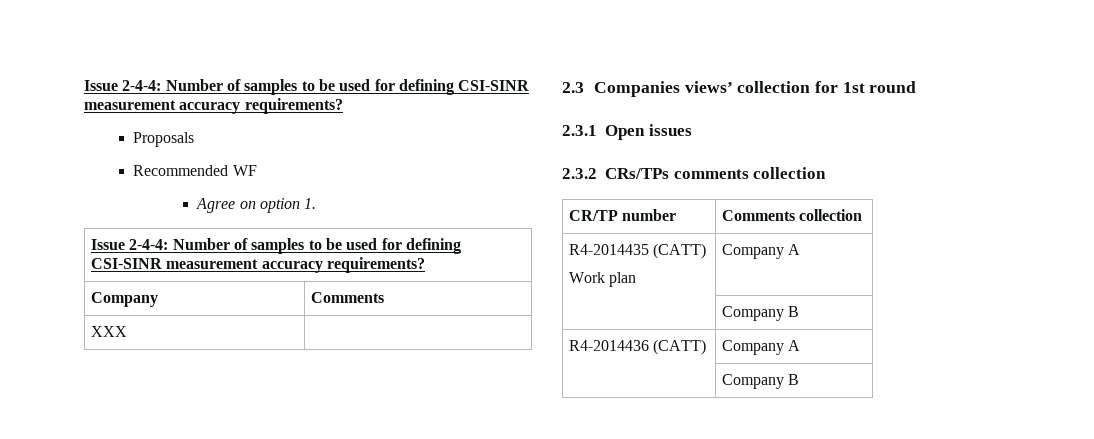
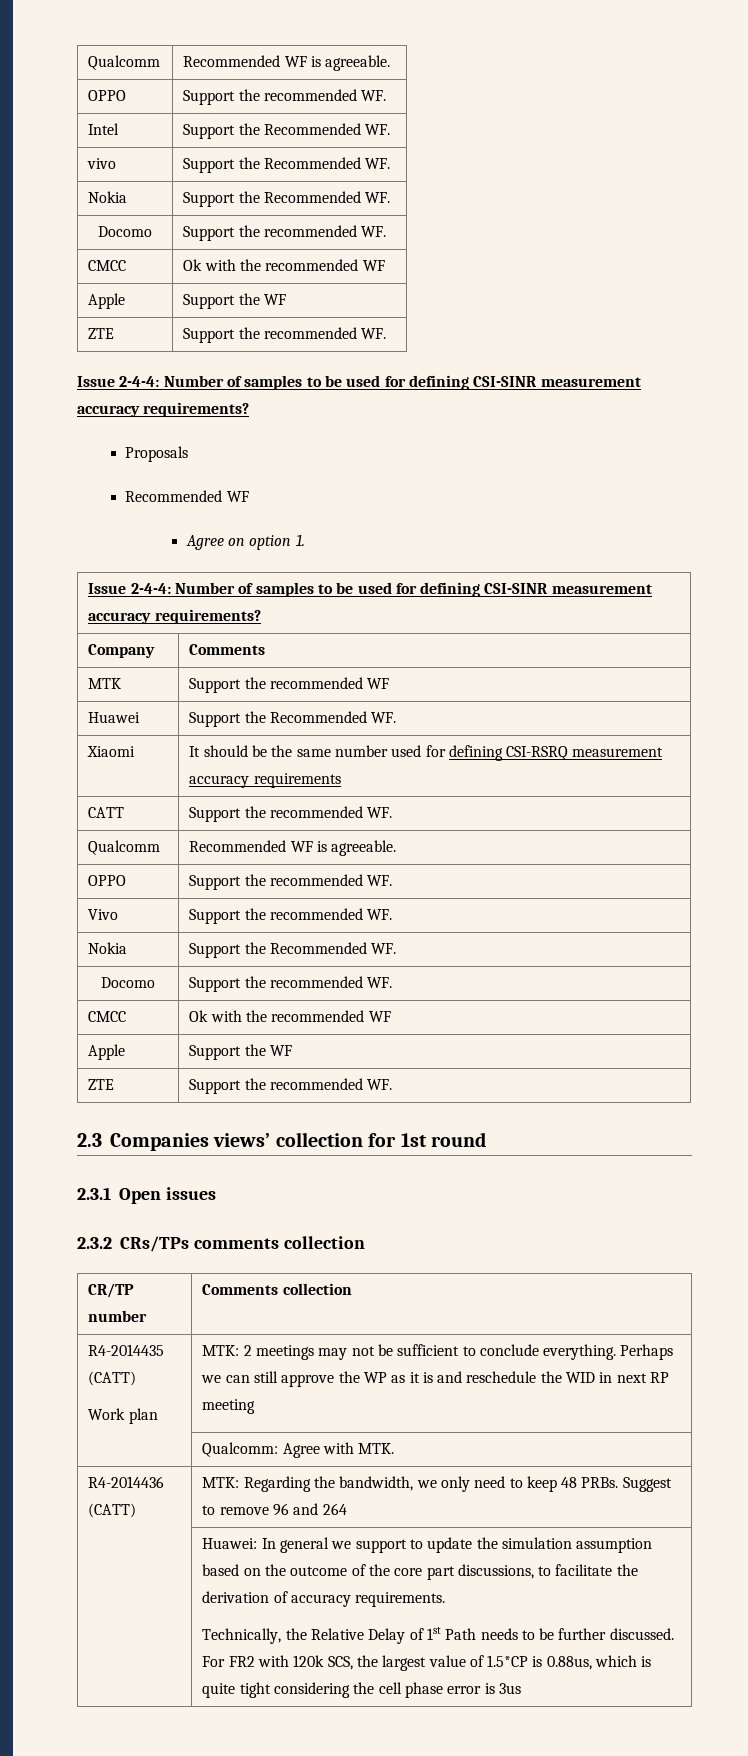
(84, 85) none -> [88,55,161,70] [183,55,391,71] [88,90,127,101] [183,89,387,105] [88,123,120,135] [183,123,391,139] [87,158,117,169] [183,157,391,173] [88,191,128,203] [183,191,391,207] [98,226,152,237] [183,225,387,241] [88,260,127,271] [183,259,385,271] [88,293,126,309] [183,293,286,309] [88,328,115,339] [183,327,387,343] Qualcomm | Recommended WF is agreeable. // OPPO | Support the recommended WF. // Intel | Support the Recommended WF. // vivo | Support the Recommended WF. // Nokia | Support the Recommended WF. // Docomo | Support the recommended WF. // CMCC | Ok with the recommended WF // Apple | Support the WF // ZTE | Support the recommended WF. //
[91,326,128,337] XXX | -> [88,678,122,689] [189,677,390,693] [88,712,141,723] [189,711,397,727] [87,746,136,757] [189,745,664,761] [189,773,341,788] [88,807,125,818] [189,806,393,822] [88,840,161,855] [189,840,397,856] [88,875,127,886] [189,874,393,890] [88,909,119,920] [189,908,393,924] [88,942,128,954] [189,942,397,958] [101,977,155,988] [189,976,393,992] [88,1011,127,1022] [189,1010,391,1022] [88,1044,126,1060] [189,1044,292,1060] [88,1079,115,1090] [189,1078,393,1094] MTK | Support the recommended WF // Huawei | Support the Recommended WF. // Xiaomi | It should be the same number used for defining CSI-RSRQ measurement accuracy requirements // CATT | Support the recommended WF. // Qualcomm | Recommended WF is agreeable. // OPPO | Support the recommended WF. // Vivo | Support the recommended WF. // Nokia | Support the Recommended WF. // Docomo | Support the recommended WF. // CMCC | Ok with the recommended WF // Apple | Support the WF // ZTE | Support the recommended WF.
[722,244,801,259] [722,306,800,321] [569,339,707,355] [722,340,801,355] [722,374,800,389] Company A // | Company B // R4-2014436 (CATT) | Company A // | Company B -> [202,1344,674,1360] [201,1371,670,1387] [202,1399,256,1414] [202,1442,395,1458] [88,1476,165,1488] [88,1503,137,1518] [202,1476,672,1492] [202,1503,347,1516] [202,1537,653,1553] [202,1564,638,1580] [202,1591,446,1607] [202,1627,674,1644] [202,1655,652,1671] [202,1682,521,1698] MTK: 2 meetings may not be sufficient to conclude everything. Perhaps we can still approve the WP as it is and reschedule the WID in next RP meeting // | Qualcomm: Agree with MTK. // R4-2014436 (CATT) | MTK: Regarding the bandwidth, we only need to keep 48 PRBs. Suggest to remove 96 and 264 // | Huawei: In general we support to update the simulation assumption based on the outcome of the core part discussions, to facilitate the derivation of accuracy requirements. // Technically, the Relative Delay of 1st Path needs to be further discussed. For FR2 with 120k SCS, the largest value of 1.5*CP is 0.88us, which is quite tight considering the cell phase error is 3us

